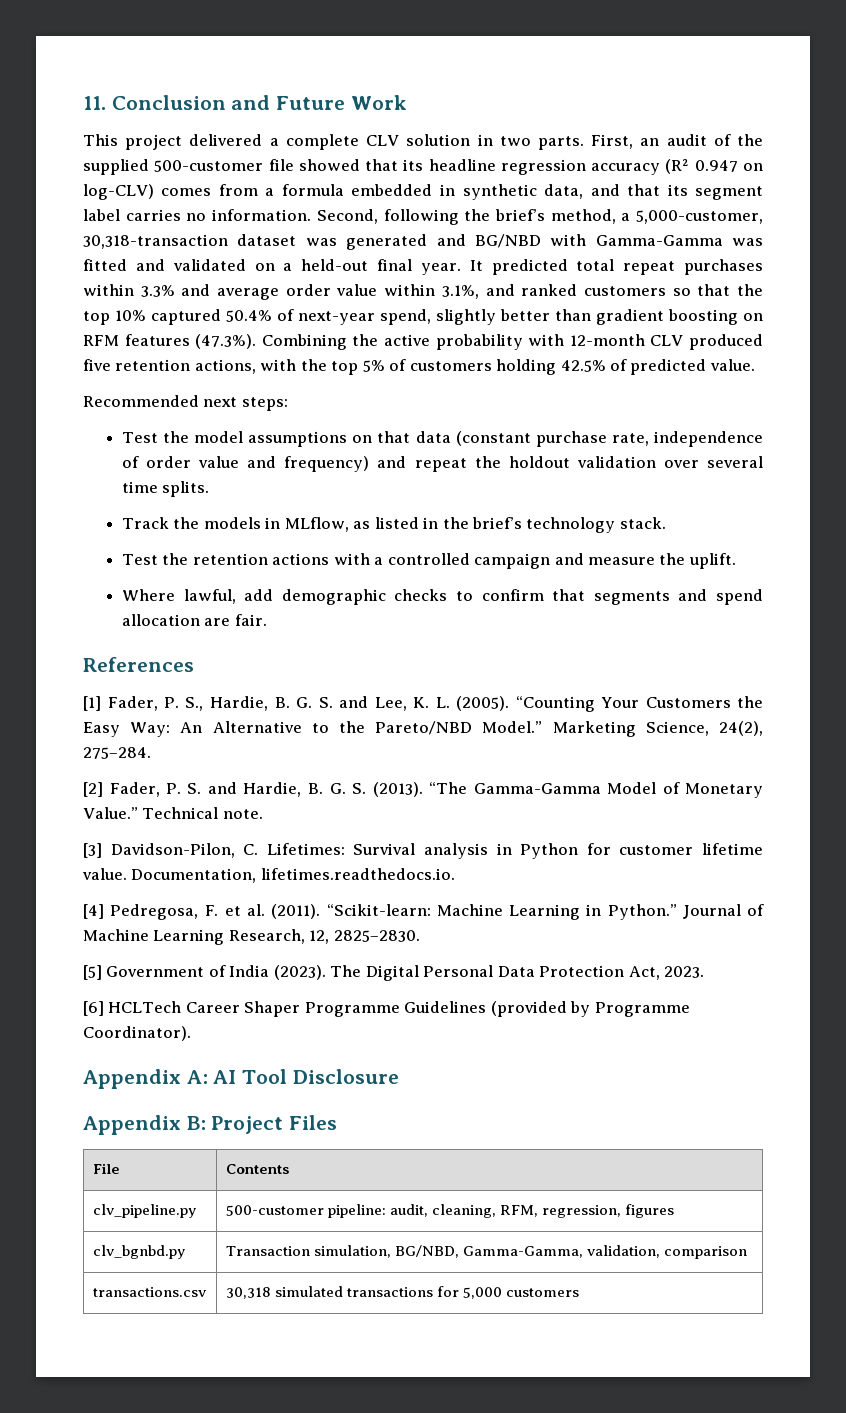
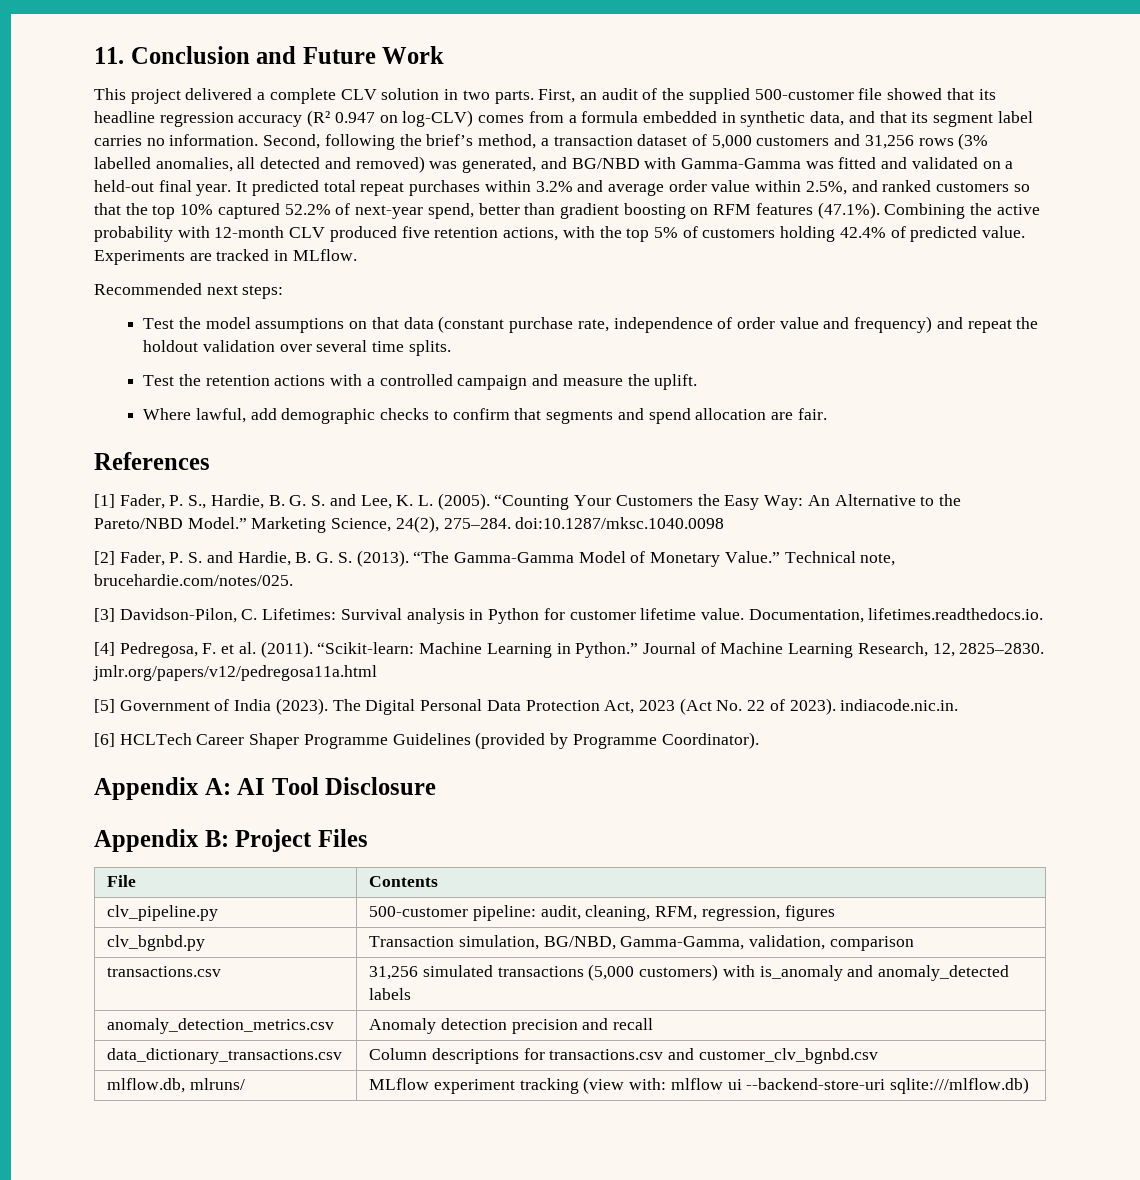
[636,210,764,224] [83,234,428,250] 5,000-customer, 30,318-transaction dataset was generated -> [553,133,989,150] [94,156,537,173] transaction dataset of 5,000 customers and 31,256 rows (3% labelled anomalies, all detected and removed) was generated,
[140,285,175,297] 3.3% -> [535,181,573,192] 3.2%
[441,285,479,299] 3.1%, -> [805,181,847,195] 2.5%,
[226,310,272,322] 50.4% -> [284,204,331,215] 52.2%
[436,309,496,325] slightly -> (474, 211) none
[195,334,257,349] (47.3%). -> [817,202,880,219] (47.1%).
[560,360,606,372] 42.5% -> [839,227,886,238] 42.4%
(755, 365) none -> [94,249,357,265] Experiments are tracked in MLflow.
[121,517,666,533] // Track the models in MLflow, as listed in the brief’s technology stack. -> (451, 348) none
(151, 753) none -> [515,517,725,529] doi:10.1287/mksc.1040.0098
[222,809,263,819] note. -> [860,553,896,566] [94,574,293,586] note, brucehardie.com/notes/025.
(420, 936) none -> [93,665,377,681] jmlr.org/papers/v12/pedregosa11a.html
[664,966,705,978] 2023. -> [638,698,959,715] 2023 (Act No. 22 of 2023). indiacode.nic.in.
[225,1287,271,1299] 30,318 -> [369,966,419,980] 31,256
[436,1286,579,1299] for 5,000 customers -> [588,964,1010,981] [369,988,412,1000] [107,1018,335,1034] [369,1018,654,1034] [107,1048,343,1064] [369,1048,878,1064] [107,1078,246,1093] [369,1077,1030,1094] (5,000 customers) with is_anomaly and anomaly_detected labels // anomaly_detection_metrics.csv | Anomaly detection precision and recall // data_dictionary_transactions.csv | Column descriptions for transactions.csv and customer_clv_bgnbd.csv // mlflow.db, mlruns/ | MLflow experiment tracking (view with: mlflow ui --backend-store-uri sqlite:///mlflow.db)

